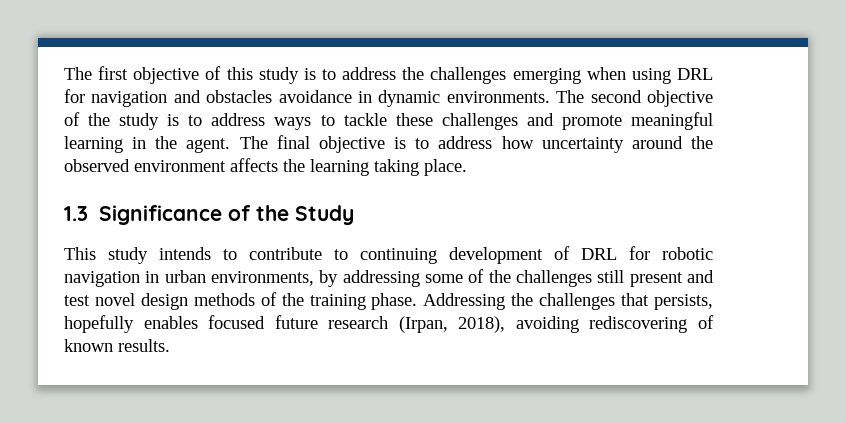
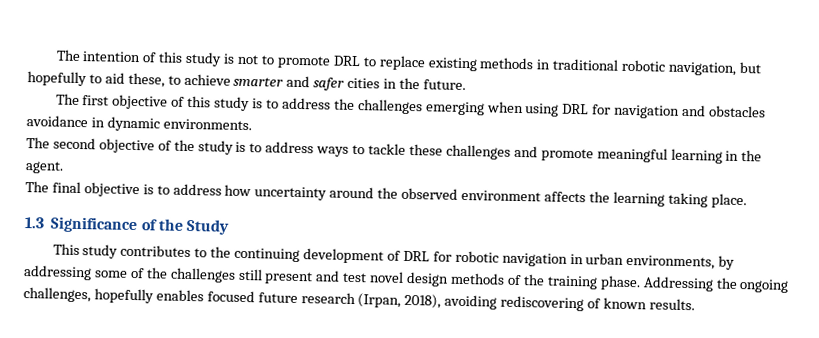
[64,67,92,80] The -> [55,49,761,76] [27,71,466,91] [55,93,80,105] The intention of this study is not to promote DRL to replace existing methods in traditional robotic navigation, but hopefully to aid these, to achieve smarter and safer cities in the future. // The
(550, 97) none -> (252, 124) //
(231, 145) none -> (64, 167) //
[159,247,348,260] intends to contribute to -> [120,244,232,258] contributes to the
[539,293,713,310] challenges that persists, -> [739,279,790,293] [23,287,91,303] ongoing challenges,

